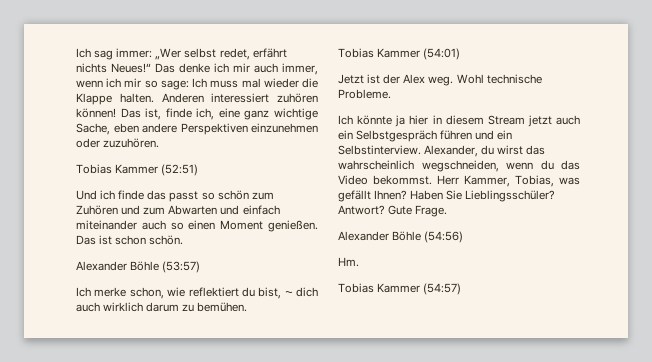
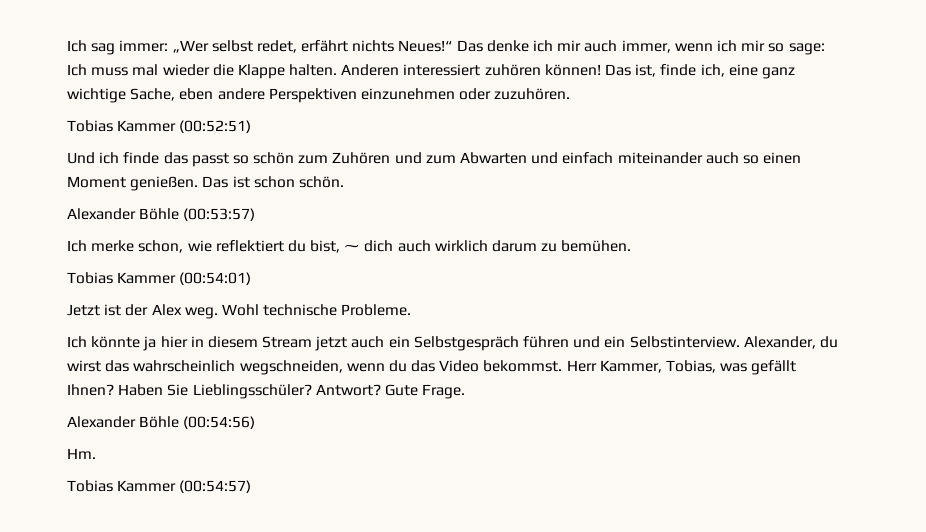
[161,164,199,176] (52:51) -> [179,120,252,133] (00:52:51)
[162,261,201,273] (53:57) -> [183,208,256,221] (00:53:57)
[423,48,461,60] (54:01) -> [179,272,252,285] (00:54:01)
[424,231,464,243] (54:56) -> [183,416,256,429] (00:54:56)
[423,283,462,295] (54:57) -> [179,480,252,493] (00:54:57)

